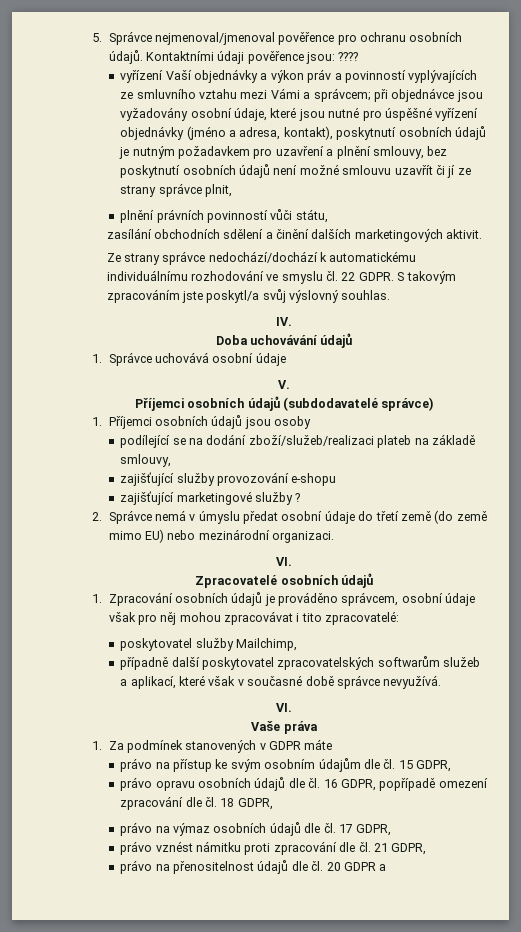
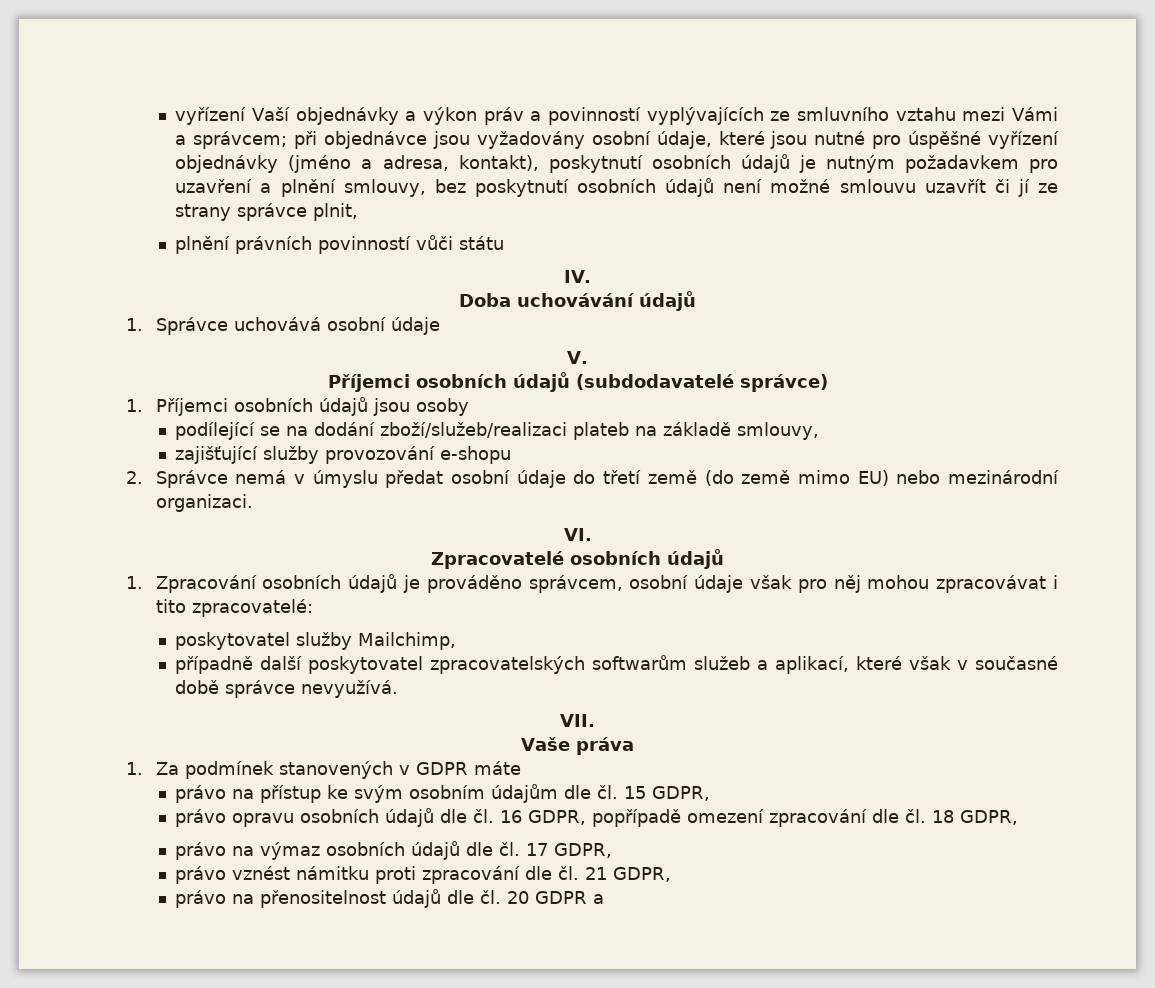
[92,31,463,45] [108,50,359,64] 5. Správce nejmenoval/jmenoval pověřence pro ochranu osobních údajů. Kontaktními údaji pověřence jsou: ???? // -> (175, 116) none
[295,209,328,223] [106,228,483,242] [106,251,417,265] [106,270,456,284] [106,289,391,303] státu, // zasílání obchodních sdělení a činění dalších marketingových aktivit. // Ze strany správce nedochází/dochází k automatickému individuálnímu rozhodování ve smyslu čl. 22 GDPR. S takovým zpracováním jste poskytl/a svůj výslovný souhlas. -> [459,236,505,250] státu
[120,491,301,505] // zajišťující marketingové služby ? -> (512, 455) none
[276,703,292,712] VI. -> [560,714,595,727] VII.

